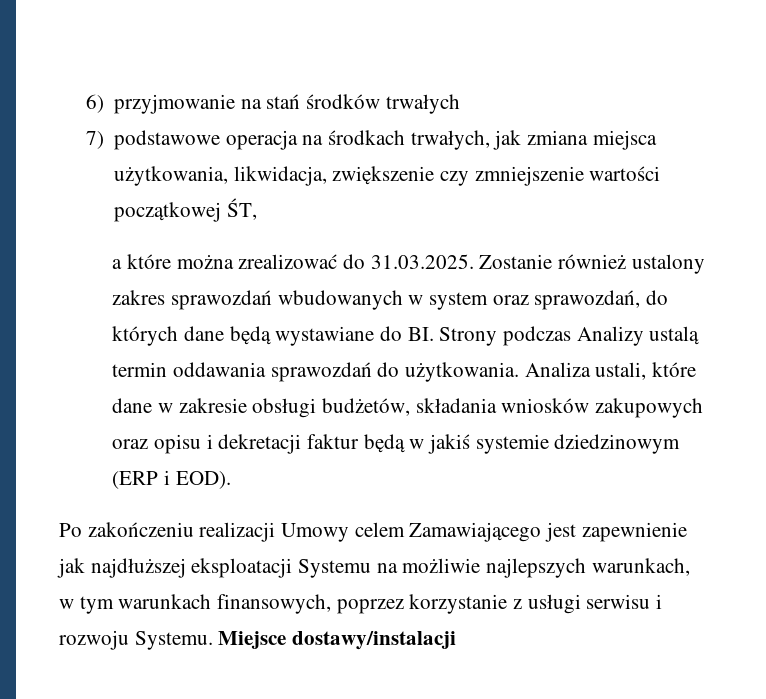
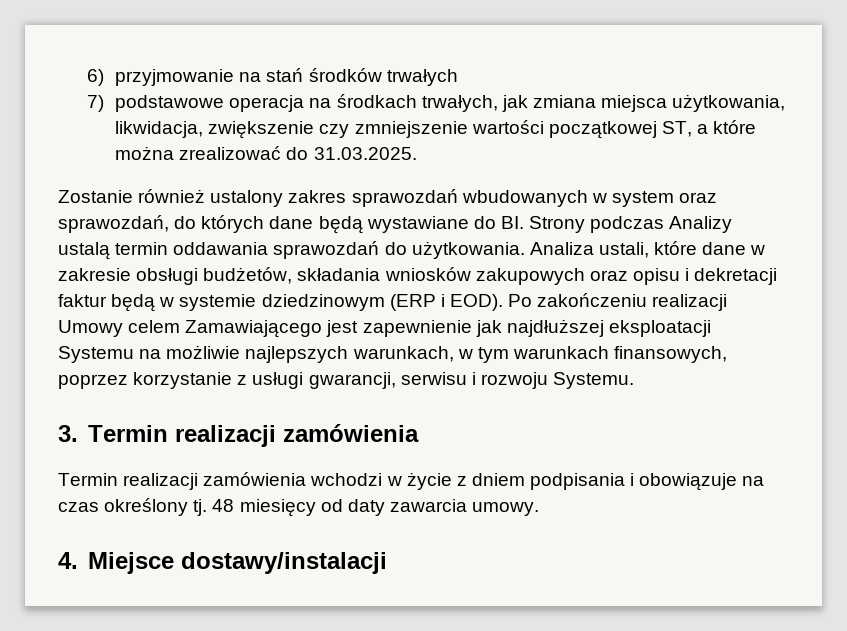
[226,198,257,220] ŚT, // -> [661,121,692,137] ST,
(474, 261) none -> (417, 153) //
[427,434,470,454] jakiś -> (175, 302) none
(231, 480) // -> (503, 302) none
(581, 604) none -> [308,372,396,389] gwarancji,
(213, 640) none -> [58,424,419,447] [58,472,765,491] [58,498,540,517] [58,552,78,569] // 3. Termin realizacji zamówienia // Termin realizacji zamówienia wchodzi w życie z dniem podpisania i obowiązuje na czas określony tj. 48 miesięcy od daty zawarcia umowy. // 4.

